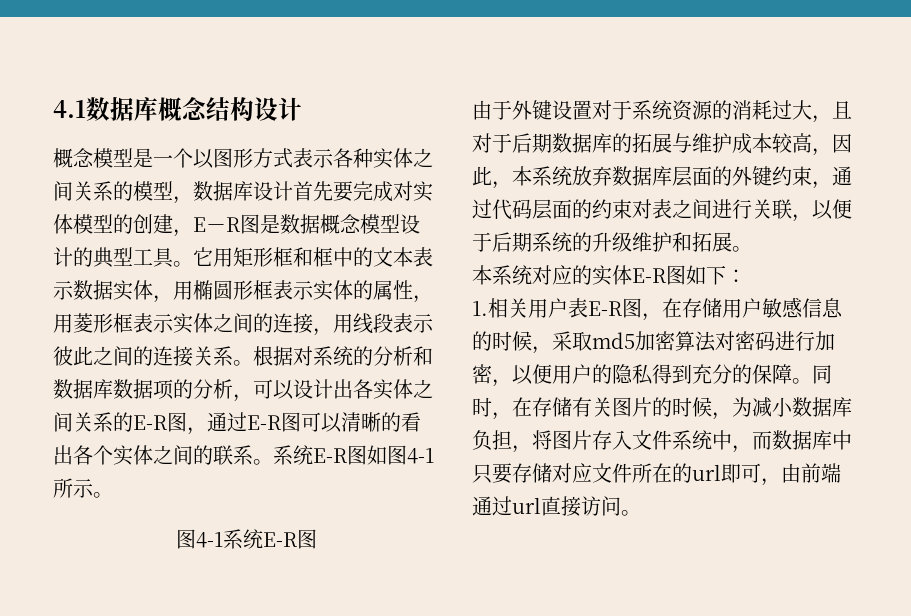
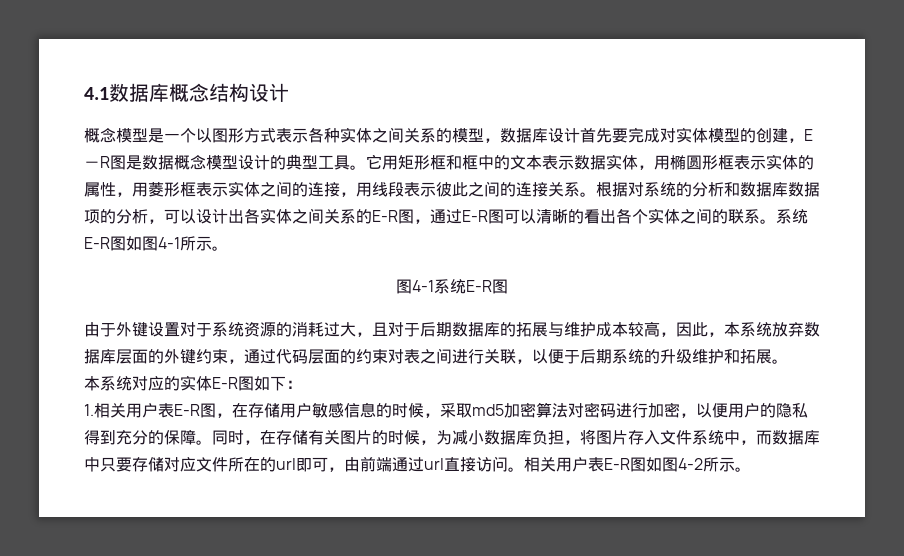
(641, 513) none -> [524,457,751,472] 相关用户表E-R图如图4-2所示。

